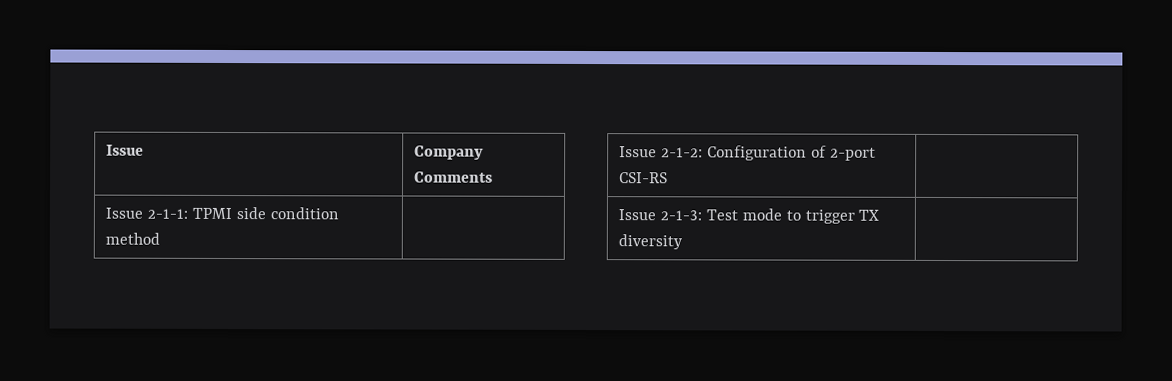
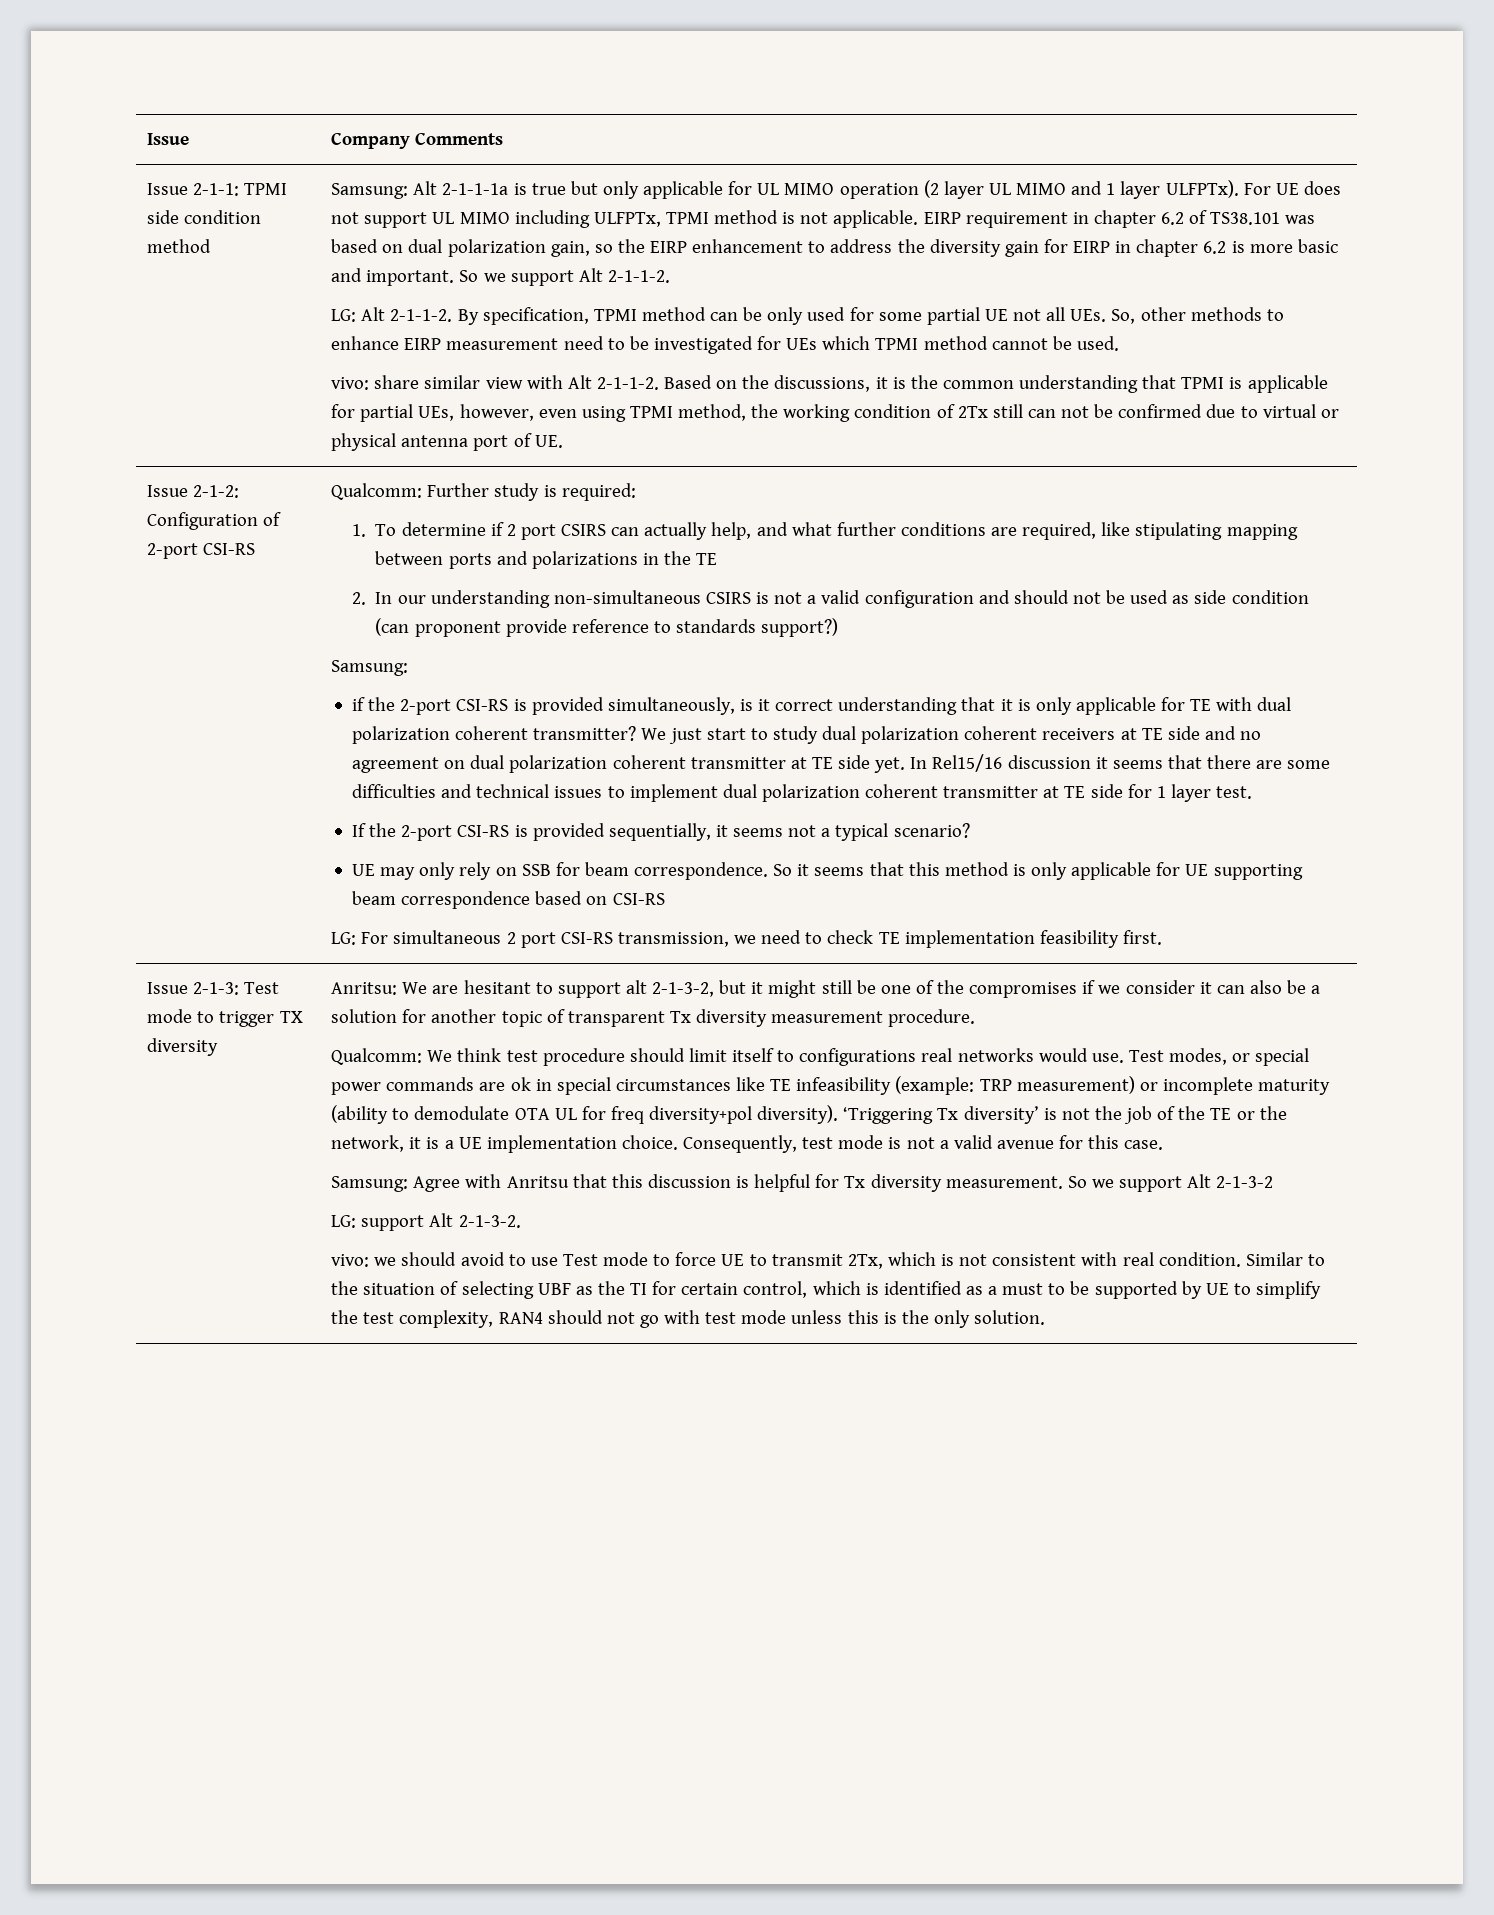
(161, 238) none -> [331,180,1341,199] [331,210,1316,228] [331,239,1338,257] [331,268,670,286] [331,307,1284,325] [331,336,1119,354] [331,375,1328,393] [331,404,1339,422] [331,433,563,451] Samsung: Alt 2-1-1-1a is true but only applicable for UL MIMO operation (2 layer UL MIMO and 1 layer ULFPTx). For UE does not support UL MIMO including ULFPTx, TPMI method is not applicable. EIRP requirement in chapter 6.2 of TS38.101 was based on dual polarization gain, so the EIRP enhancement to address the diversity gain for EIRP in chapter 6.2 is more basic and important. So we support Alt 2-1-1-2. // LG: Alt 2-1-1-2. By specification, TPMI method can be only used for some partial UE not all UEs. So, other methods to enhance EIRP measurement need to be investigated for UEs which TPMI method cannot be used. // vivo: share similar view with Alt 2-1-1-2. Based on the discussions, it is the common understanding that TPMI is applicable for partial UEs, however, even using TPMI method, the working condition of 2Tx still can not be confirmed due to virtual or physical antenna port of UE.
(669, 178) none -> [331,483,636,501] [351,522,1298,540] [375,551,718,569] [351,590,1309,608] [375,618,839,637] [331,660,409,676] [352,697,1292,715] [352,726,1262,744] [352,754,1331,773] [352,784,1253,802] [352,823,970,841] [352,862,1303,880] [352,891,665,909] [331,930,1162,948] Qualcomm: Further study is required: // 1. To determine if 2 port CSIRS can actually help, and what further conditions are required, like stipulating mapping between ports and polarizations in the TE // 2. In our understanding non-simultaneous CSIRS is not a valid configuration and should not be used as side condition (can proponent provide reference to standards support?) // Samsung: // if the 2-port CSI-RS is provided simultaneously, is it correct understanding that it is only applicable for TE with dual polarization coherent transmitter? We just start to study dual polarization coherent receivers at TE side and no agreement on dual polarization coherent transmitter at TE side yet. In Rel15/16 discussion it seems that there are some difficulties and technical issues to implement dual polarization coherent transmitter at TE side for 1 layer test. // If the 2-port CSI-RS is provided sequentially, it seems not a typical scenario? // UE may only rely on SSB for beam correspondence. So it seems that this method is only applicable for UE supporting beam correspondence based on CSI-RS // LG: For simultaneous 2 port CSI-RS transmission, we need to check TE implementation feasibility first.
(684, 242) none -> [331,980,1321,998] [331,1009,976,1027] [331,1048,1310,1066] [331,1076,1331,1095] [331,1105,1287,1124] [331,1135,1164,1153] [331,1174,1274,1192] [331,1213,521,1231] [331,1252,1325,1269] [331,1281,1322,1299] [331,1310,1046,1328] Anritsu: We are hesitant to support alt 2-1-3-2, but it might still be one of the compromises if we consider it can also be a solution for another topic of transparent Tx diversity measurement procedure. // Qualcomm: We think test procedure should limit itself to configurations real networks would use. Test modes, or special power commands are ok in special circumstances like TE infeasibility (example: TRP measurement) or incomplete maturity (ability to demodulate OTA UL for freq diversity+pol diversity). ‘Triggering Tx diversity’ is not the job of the TE or the network, it is a UE implementation choice. Consequently, test mode is not a valid avenue for this case. // Samsung: Agree with Anritsu that this discussion is helpful for Tx diversity measurement. So we support Alt 2-1-3-2 // LG: support Alt 2-1-3-2. // vivo: we should avoid to use Test mode to force UE to transmit 2Tx, which is not consistent with real condition. Similar to the situation of selecting UBF as the TI for certain control, which is identified as a must to be supported by UE to simplify the test complexity, RAN4 should not go with test mode unless this is the only solution.

